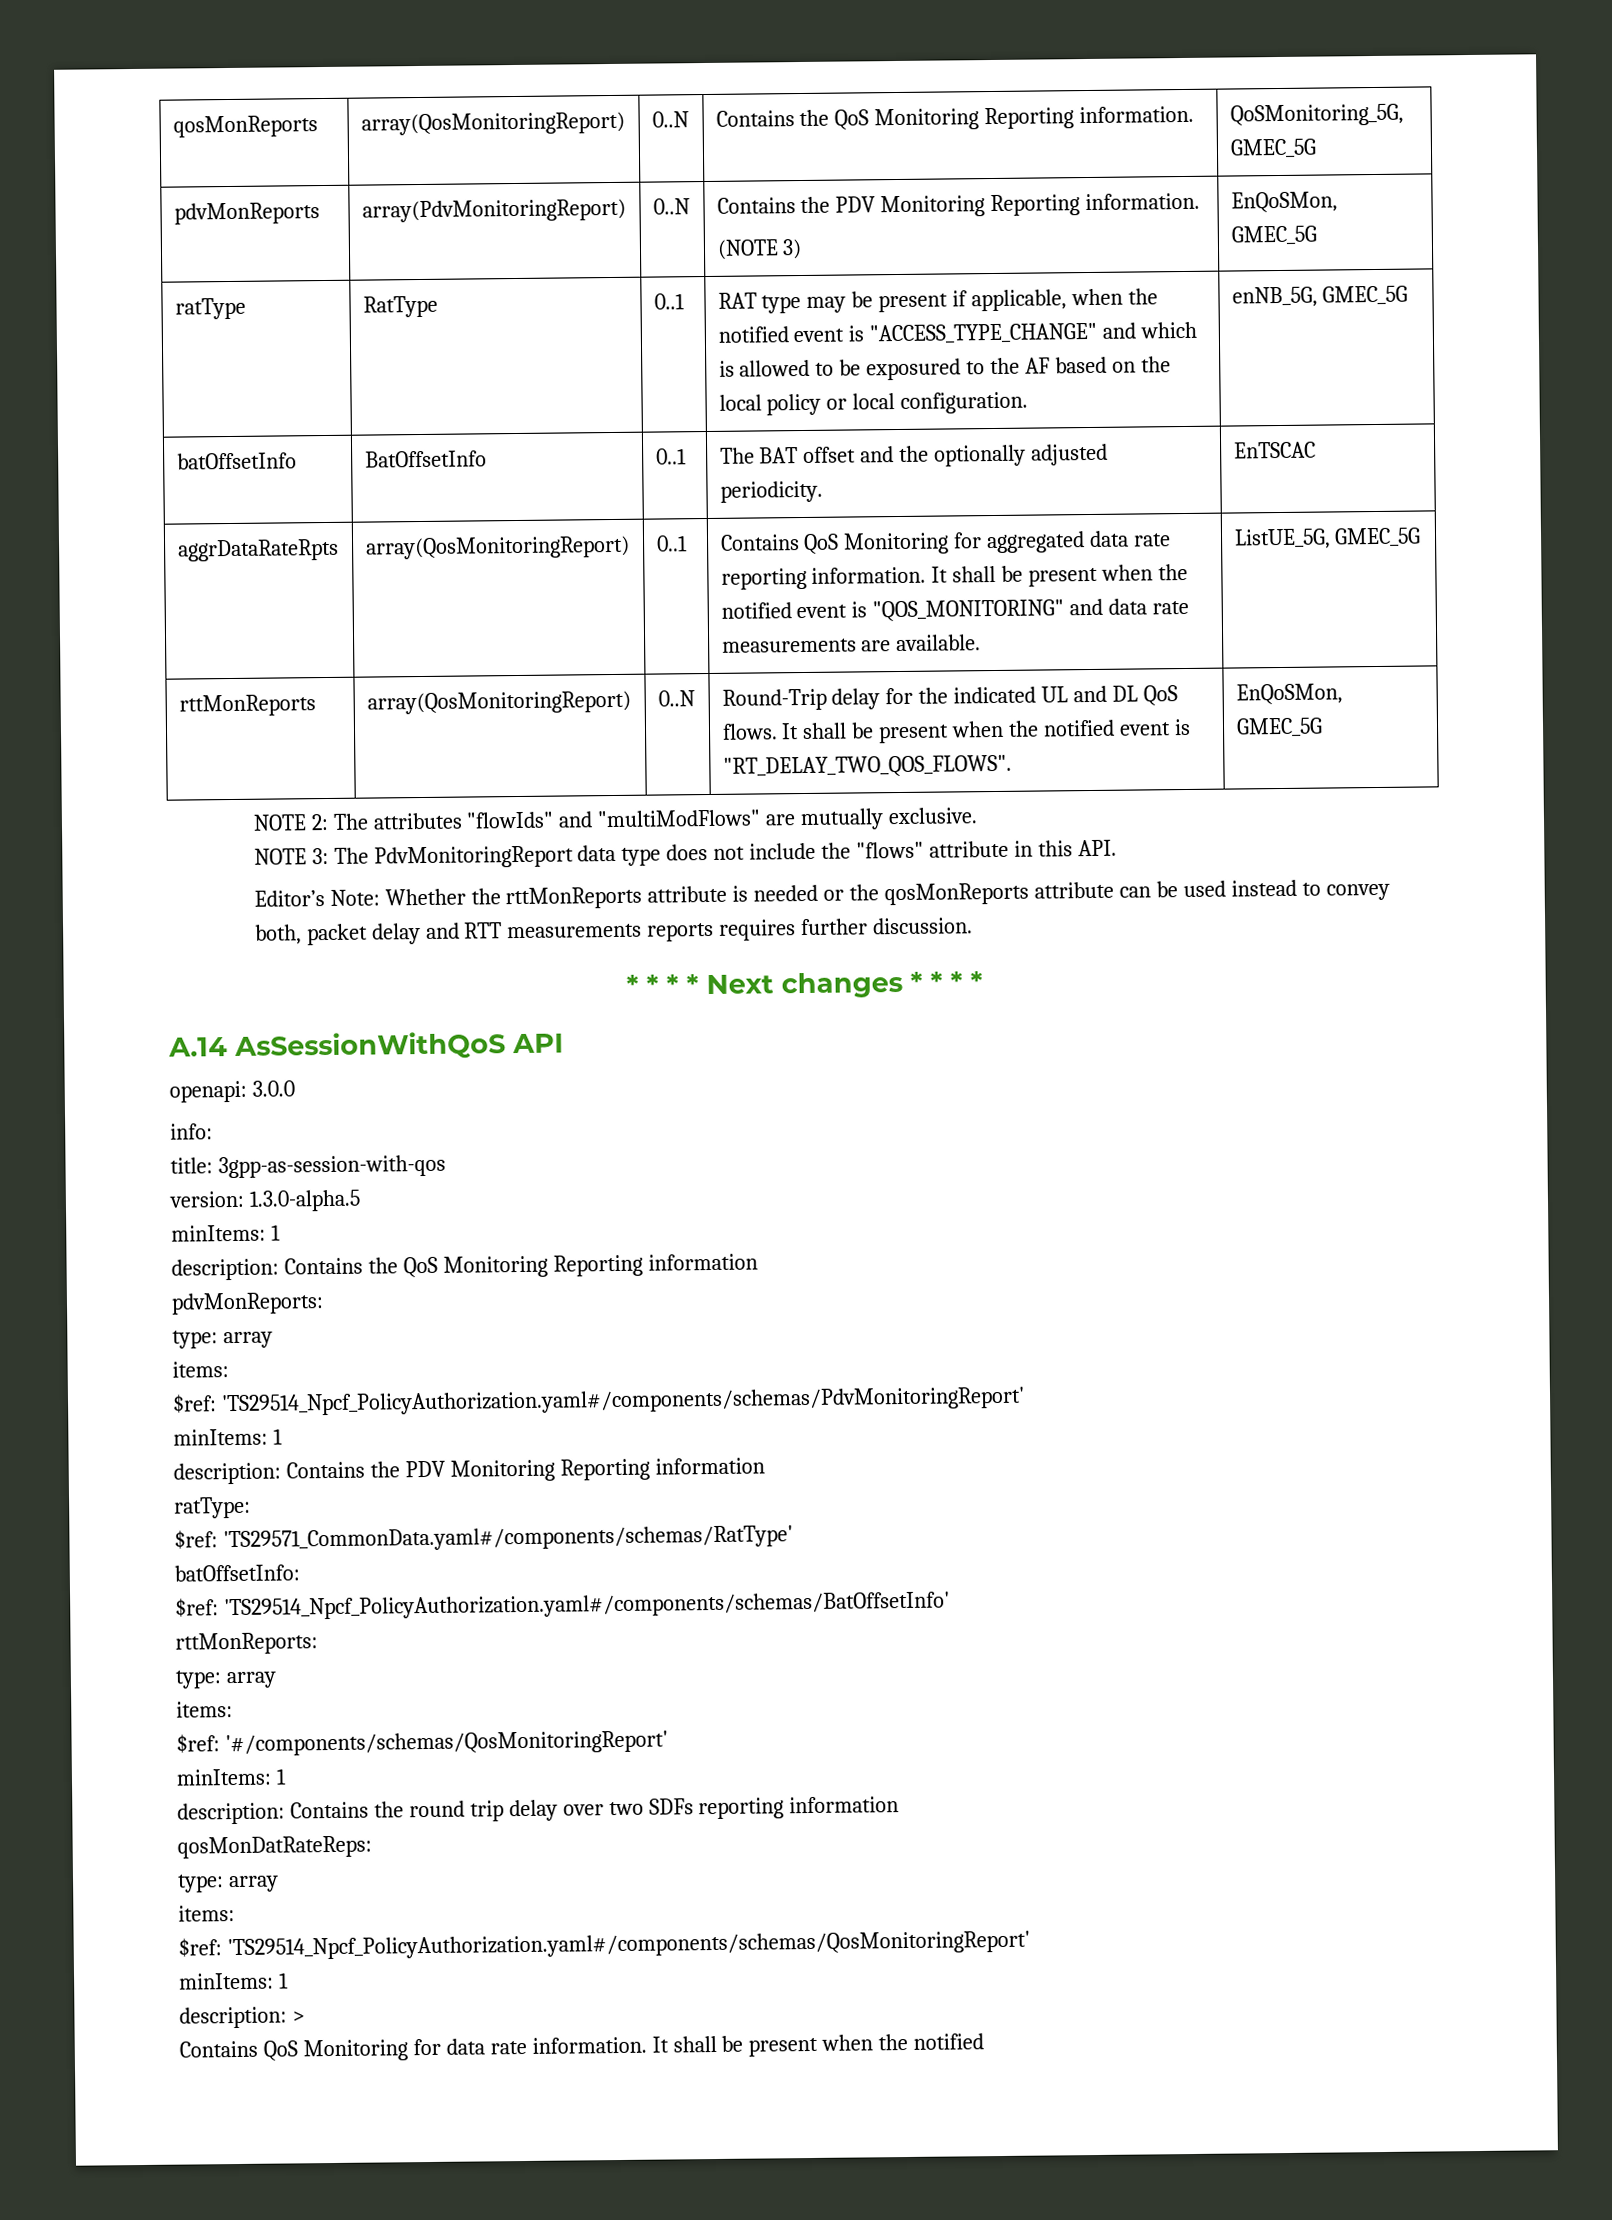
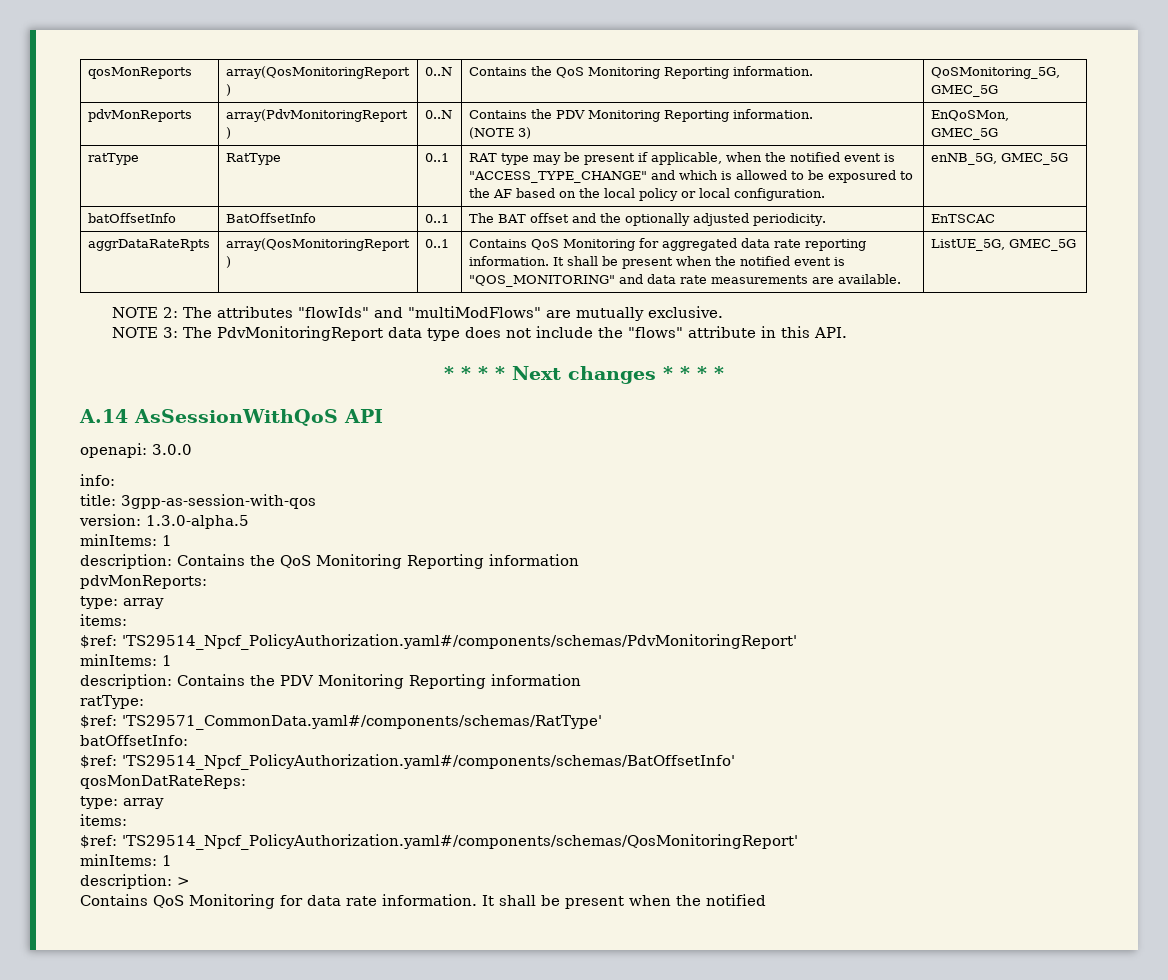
[178,694,316,717] [366,690,631,715] [657,690,695,707] [721,685,1179,711] [721,718,1191,744] [722,754,1012,778] [1235,683,1343,705] [1235,717,1323,738] // rttMonReports | array(QosMonitoringReport) | 0..N | Round-Trip delay for the indicated UL and DL QoS flows. It shall be present when the notified event is "RT_DELAY_TWO_QOS_FLOWS". | EnQoSMon, GMEC_5G -> (1076, 245) none
[253,879,1390,910] [254,917,974,946] // Editor’s Note: Whether the rttMonReports attribute is needed or the qosMonReports attribute can be used instead to convey both, packet delay and RTT measurements reports requires further discussion. -> (848, 332) none
[175,1632,318,1655] [175,1670,277,1689] [176,1701,233,1718] [176,1730,668,1757] [176,1768,287,1786] [177,1796,900,1825] // rttMonReports: // type: array // items: // $ref: '#/components/schemas/QosMonitoringReport' // minItems: 1 // description: Contains the round trip delay over two SDFs reporting information -> (735, 762) none

